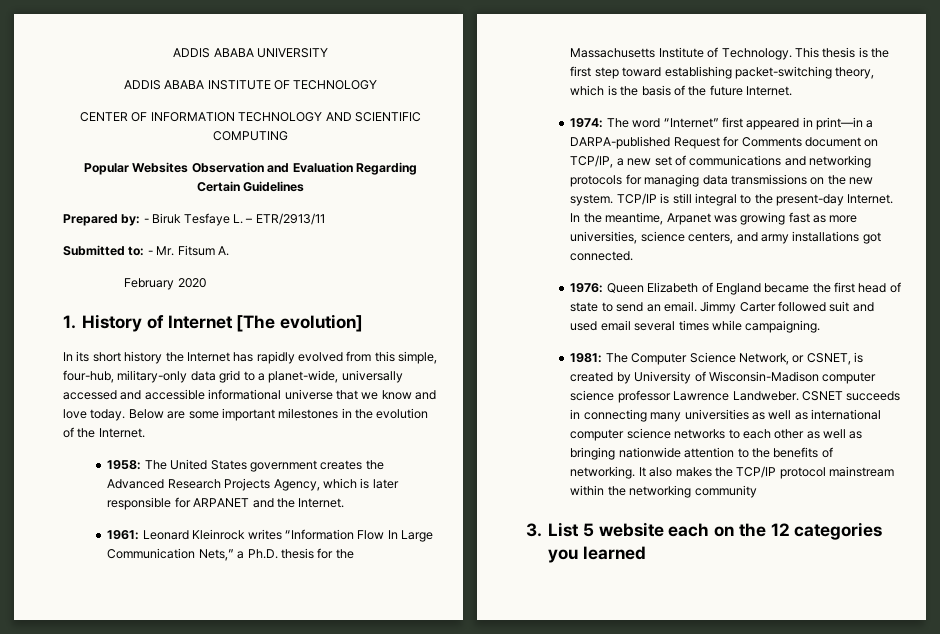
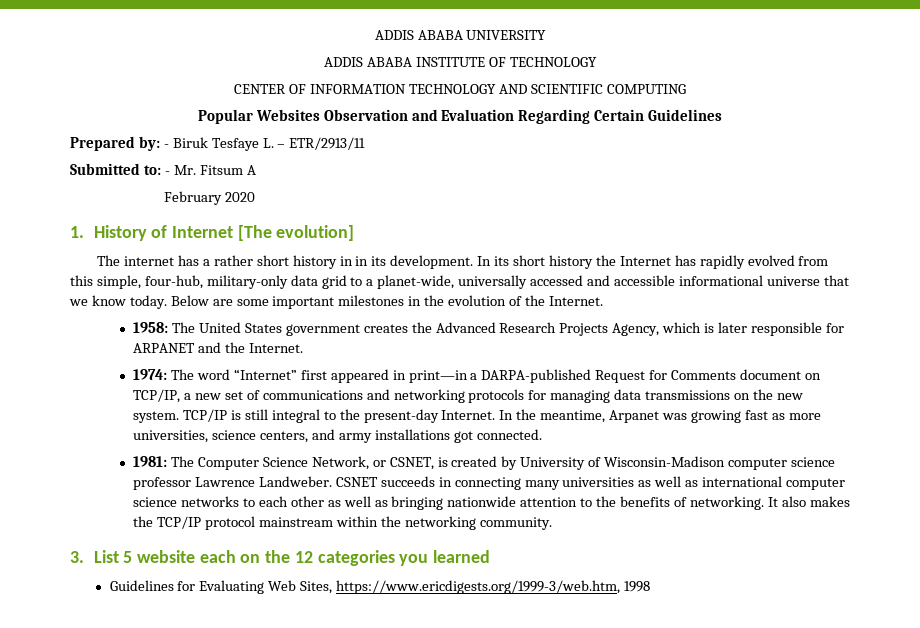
[217,246,229,256] A. -> [246,165,256,175] A
(364, 323) none -> [97,255,474,269] The internet has a rather short history in in its development.
[415,390,436,400] [63,409,87,419] and love -> (126, 300) none
[107,529,434,542] [107,548,354,561] [570,47,890,60] [570,66,875,79] [570,85,793,96] // 1961: Leonard Kleinrock writes “Information Flow In Large Communication Nets,” a Ph.D. thesis for the Massachusetts Institute of Technology. This thesis is the first step toward establishing packet-switching theory, which is the basis of the future Internet. -> (303, 348) none
[570,282,901,295] [570,301,874,314] [570,320,821,333] // 1976: Queen Elizabeth of England became the first head of state to send an email. Jimmy Carter followed suit and used email several times while campaigning. -> (542, 434) none
[694,485,757,498] community -> [479,517,552,530] community.
(646, 553) none -> [109,580,651,594] // Guidelines for Evaluating Web Sites, https://www.ericdigests.org/1999-3/web.htm, 1998

